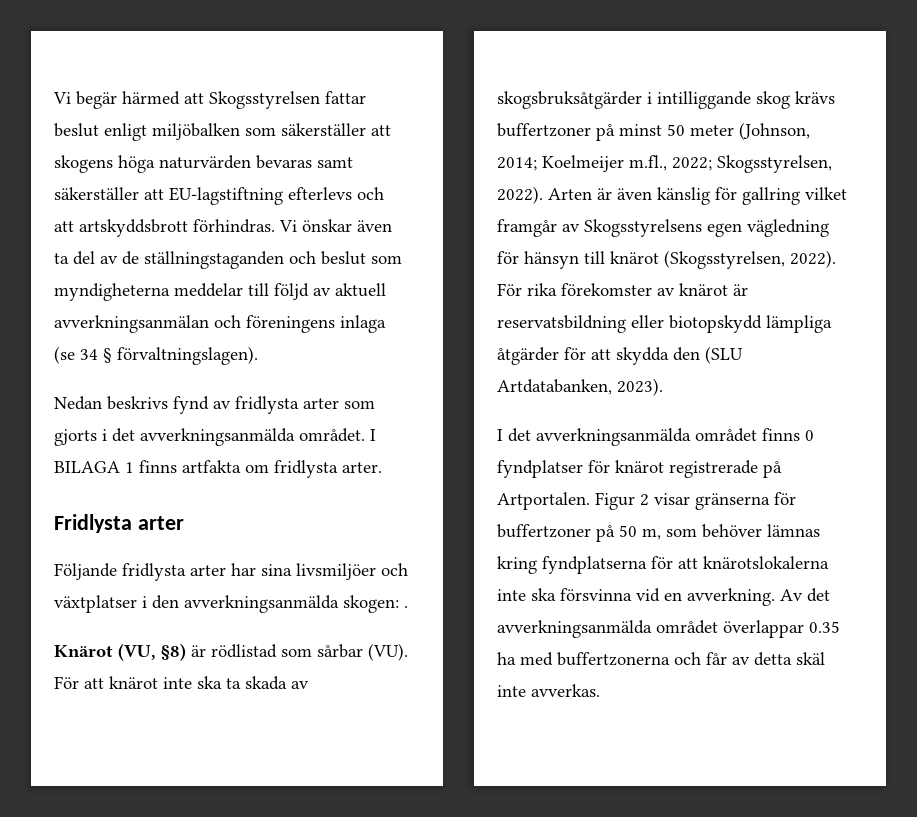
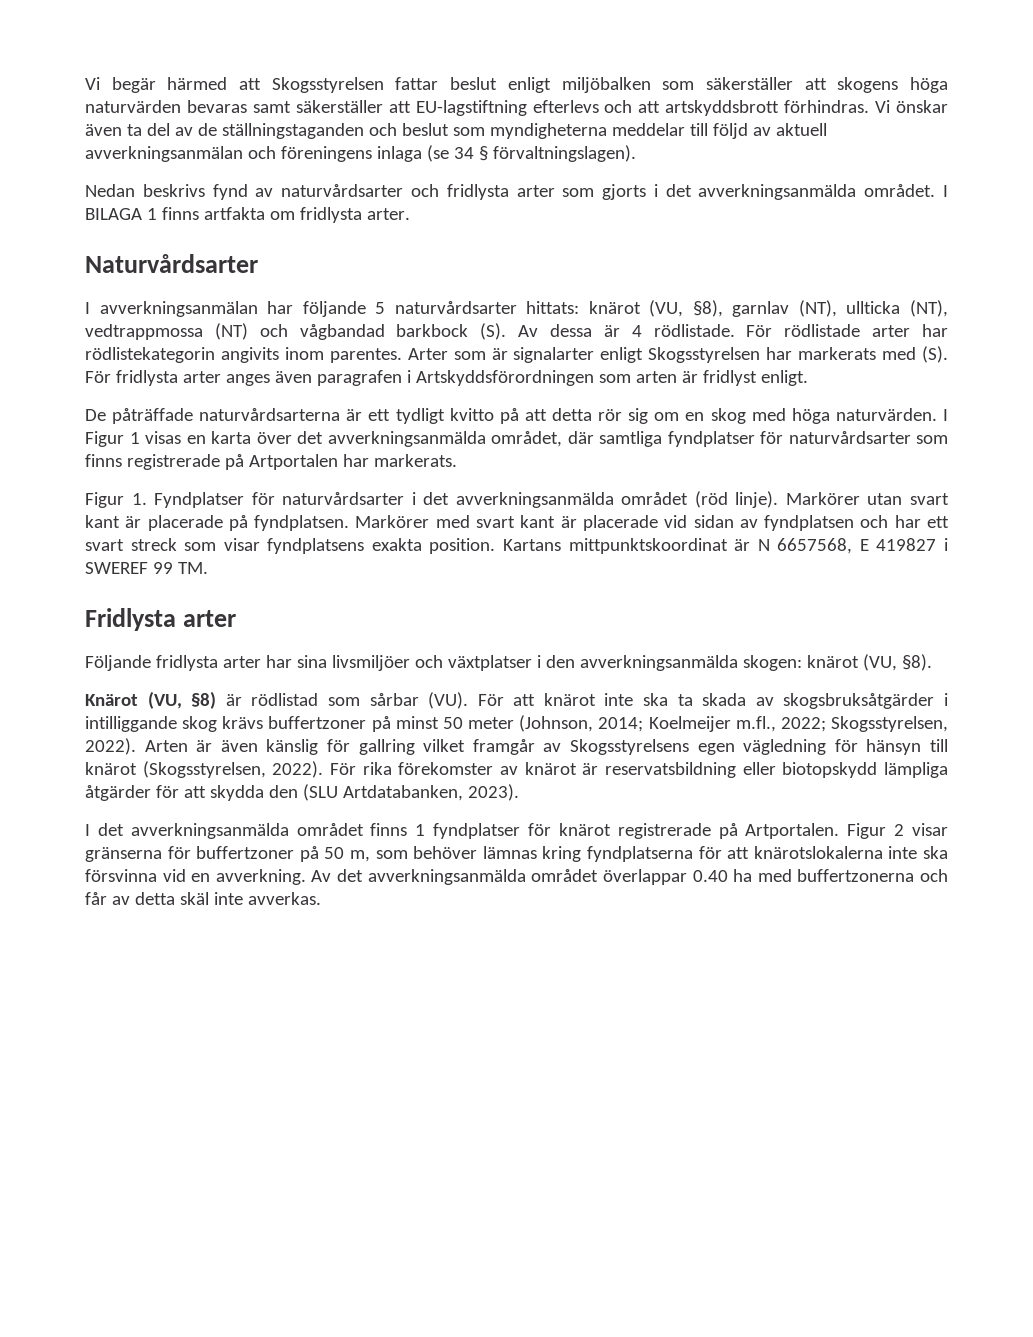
(231, 405) none -> [281,184,439,197] naturvårdsarter och
(382, 467) none -> [85,254,258,273] [85,300,949,317] [85,323,949,340] [85,346,948,363] [85,370,808,386] [85,408,948,424] [85,431,948,447] [85,454,457,470] [85,491,950,508] [85,515,949,531] [85,538,948,554] [85,562,208,574] // Naturvårdsarter // I avverkningsanmälan har följande 5 naturvårdsarter hittats: knärot (VU, §8), garnlav (NT), ullticka (NT), vedtrappmossa (NT) och vågbandad barkbock (S). Av dessa är 4 rödlistade. För rödlistade arter har rödlistekategorin angivits inom parentes. Arter som är signalarter enligt Skogsstyrelsen har markerats med (S). För fridlysta arter anges även paragrafen i Artskyddsförordningen som arten är fridlyst enligt. // De påträffade naturvårdsarterna är ett tydligt kvitto på att detta rör sig om en skog med höga naturvärden. I Figur 1 visas en karta över det avverkningsanmälda området, där samtliga fyndplatser för naturvårdsarter som finns registrerade på Artportalen har markerats. // Figur 1. Fyndplatser för naturvårdsarter i det avverkningsanmälda området (röd linje). Markörer utan svart kant är placerade på fyndplatsen. Markörer med svart kant är placerade vid sidan av fyndplatsen och har ett svart streck som visar fyndplatsens exakta position. Kartans mittpunktskoordinat är N 6657568, E 419827 i SWEREF 99 TM.
[404,606,408,608] . -> [806,654,932,671] knärot (VU, §8).
[805,430,814,441] 0 -> [415,824,426,836] 1
[809,621,840,633] 0.35 -> [692,870,728,882] 0.40

